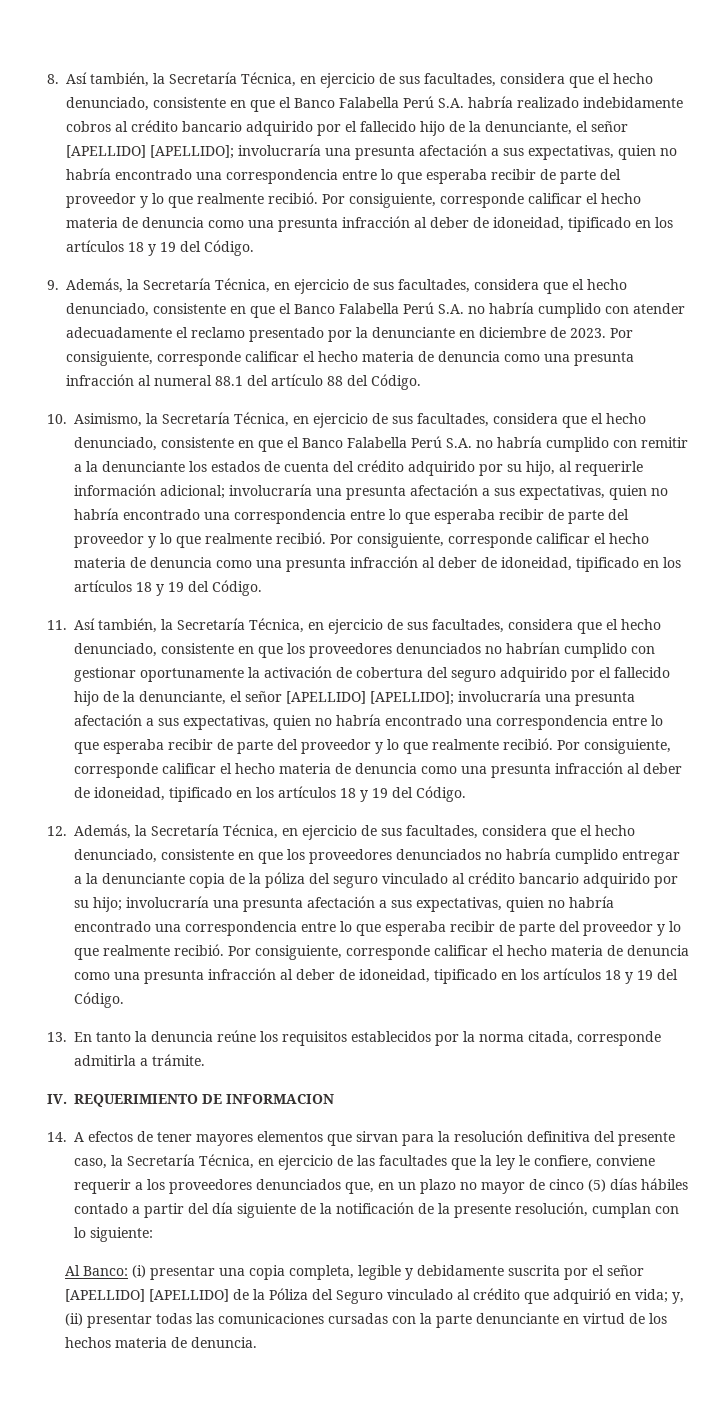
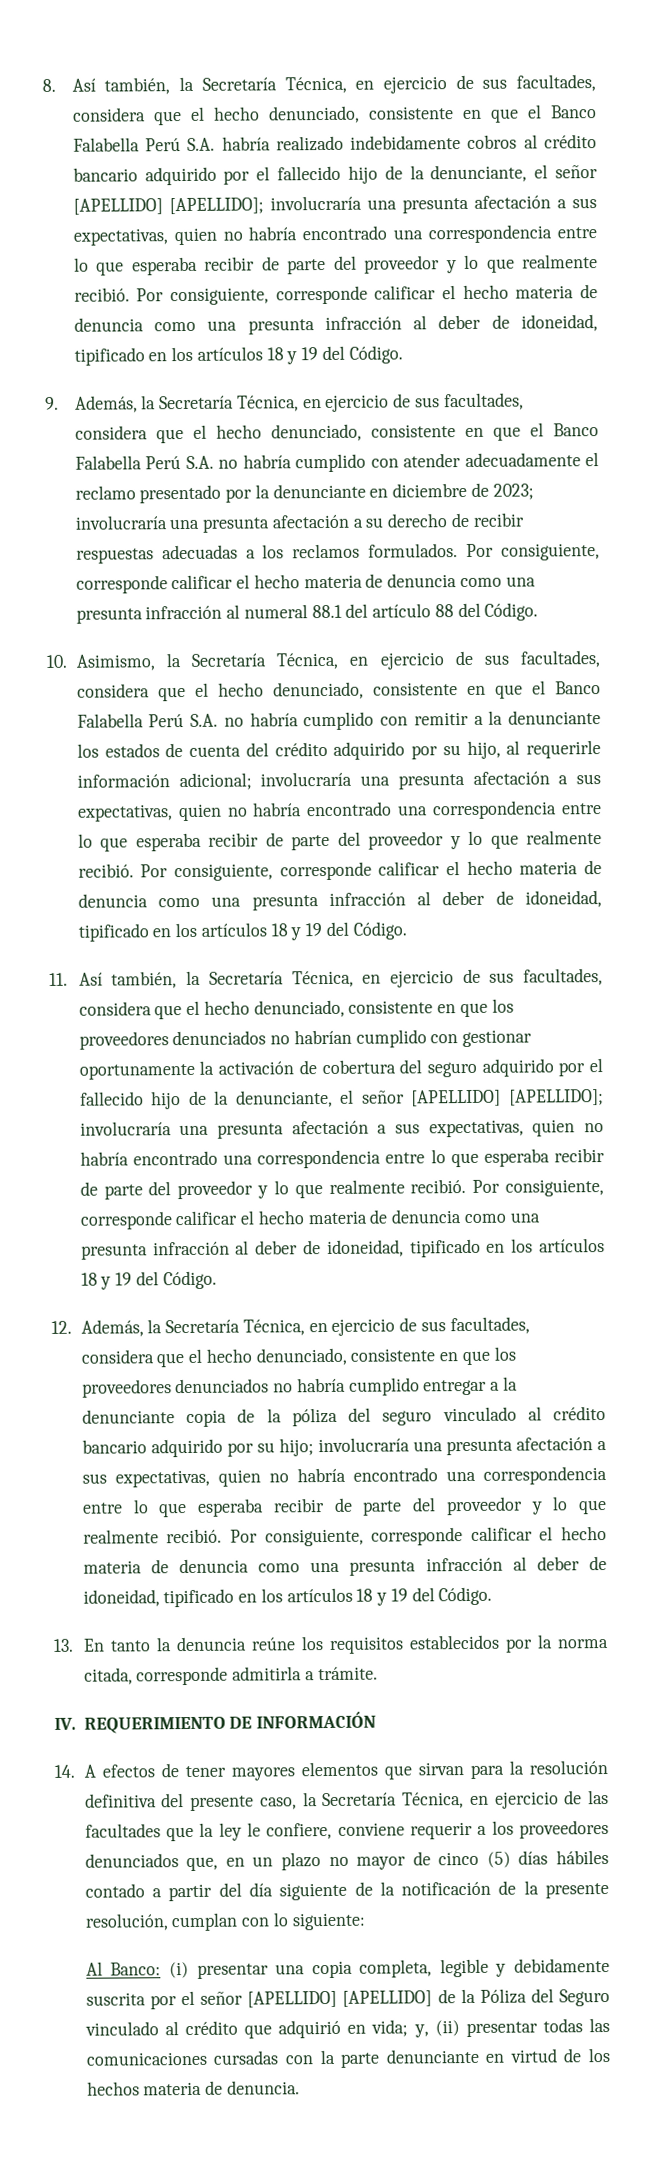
[570,328,606,338] 2023. -> [492,483,534,500] [74,512,524,533] [75,543,459,564] 2023; involucraría una presunta afectación a su derecho de recibir respuestas adecuadas a los reclamos formulados.
[226,1094,334,1104] INFORMACION -> [256,1711,377,1729] INFORMACIÓN

